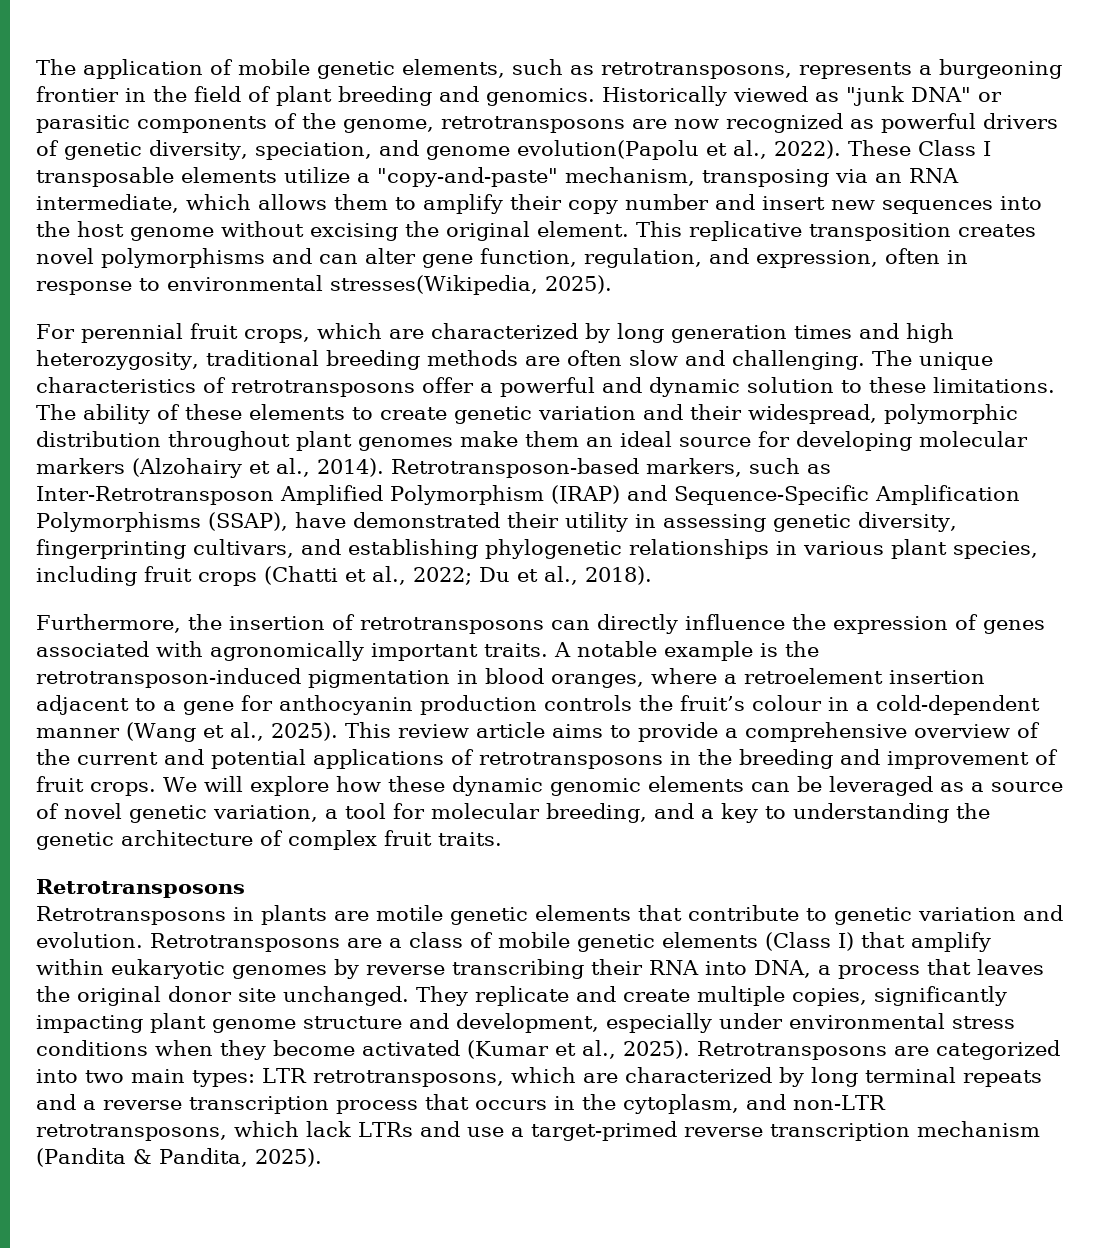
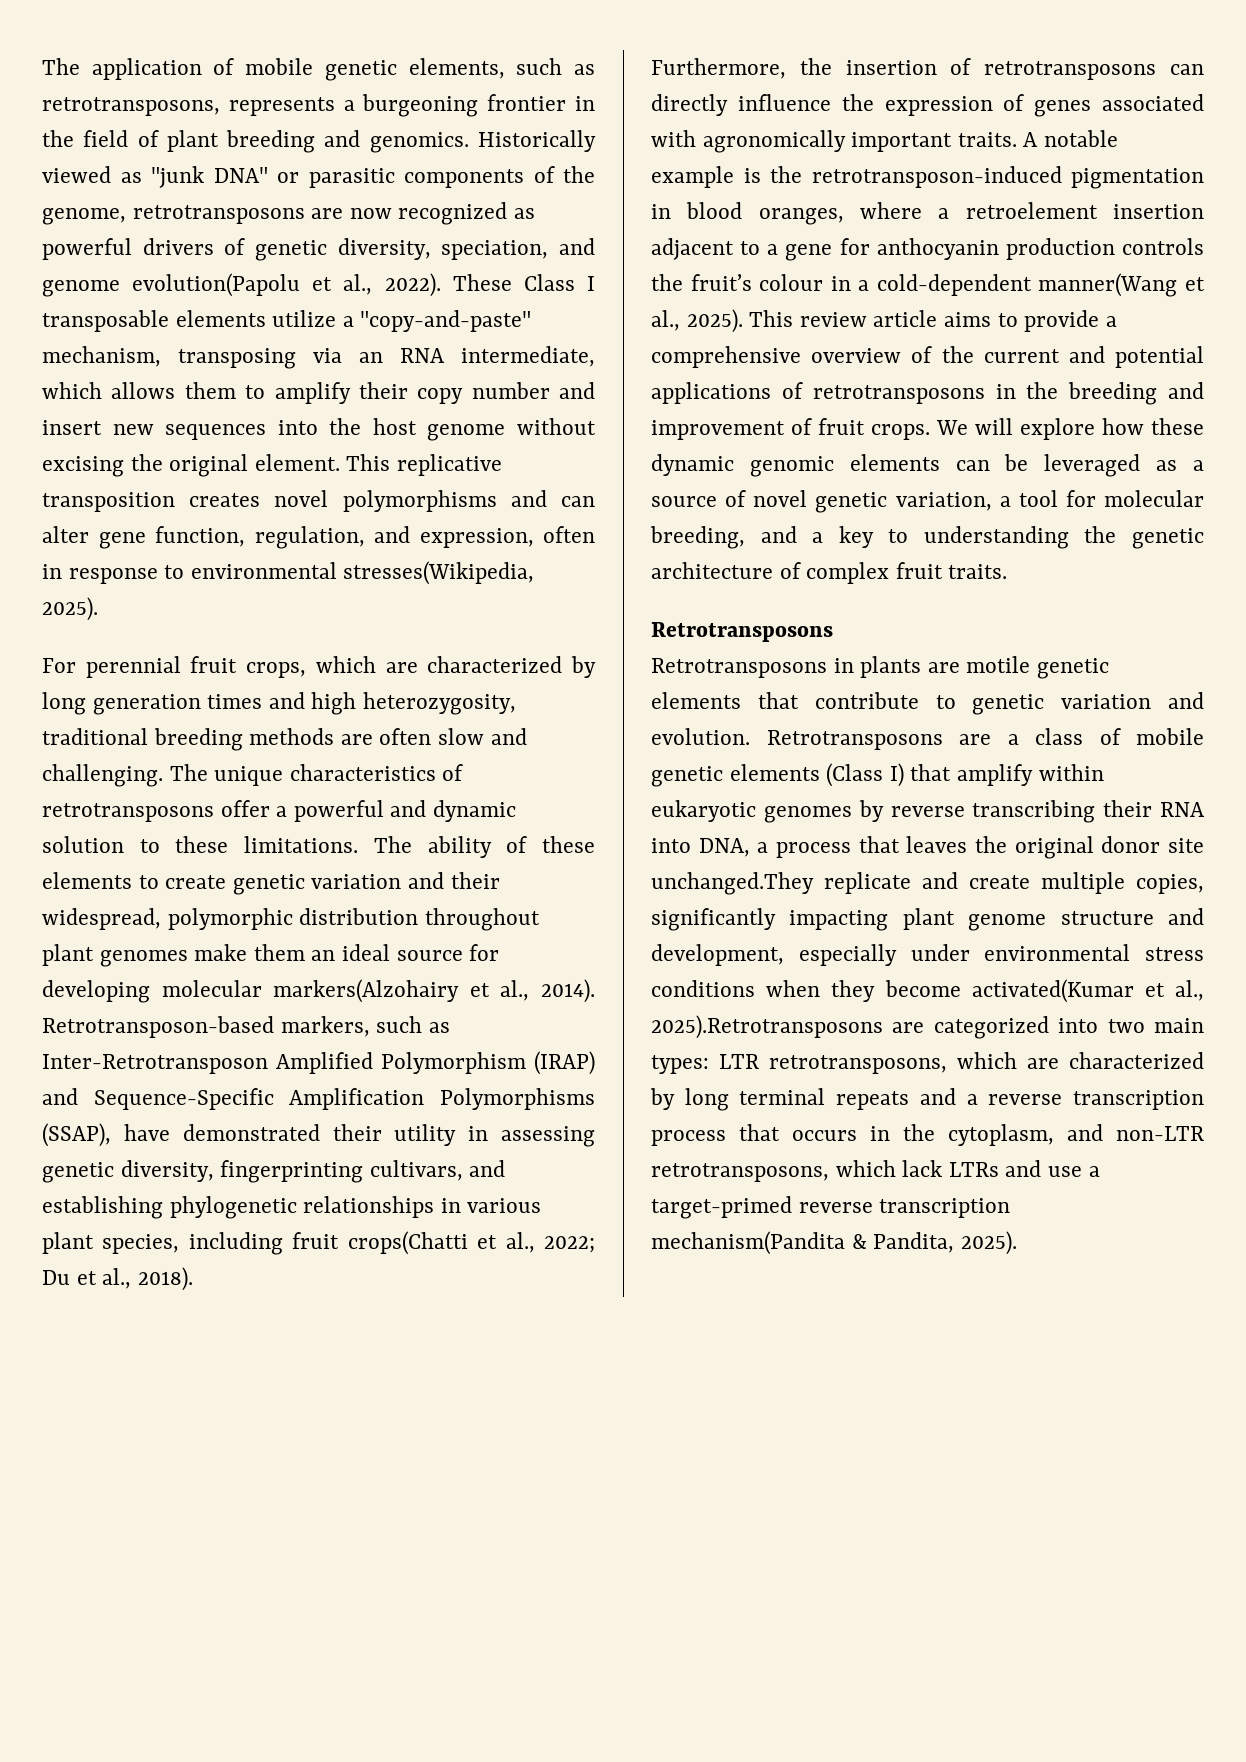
[36,458,242,478] markers (Alzohairy -> [273,979,460,1003] markers(Alzohairy
[198,566,338,586] crops (Chatti -> [347,1231,468,1255] crops(Chatti
[36,722,196,742] manner (Wang -> [1038,273,1178,297] manner(Wang
[283,986,468,1006] unchanged. They -> [651,872,814,895] unchanged.They
[362,1040,887,1060] activated (Kumar et al., 2025). Retrotransposons -> [971,979,1204,1003] [651,1015,883,1039] activated(Kumar et al., 2025).Retrotransposons
[916,1121,1040,1137] [36,1148,126,1167] mechanism (Pandita -> [651,1231,845,1255] mechanism(Pandita

